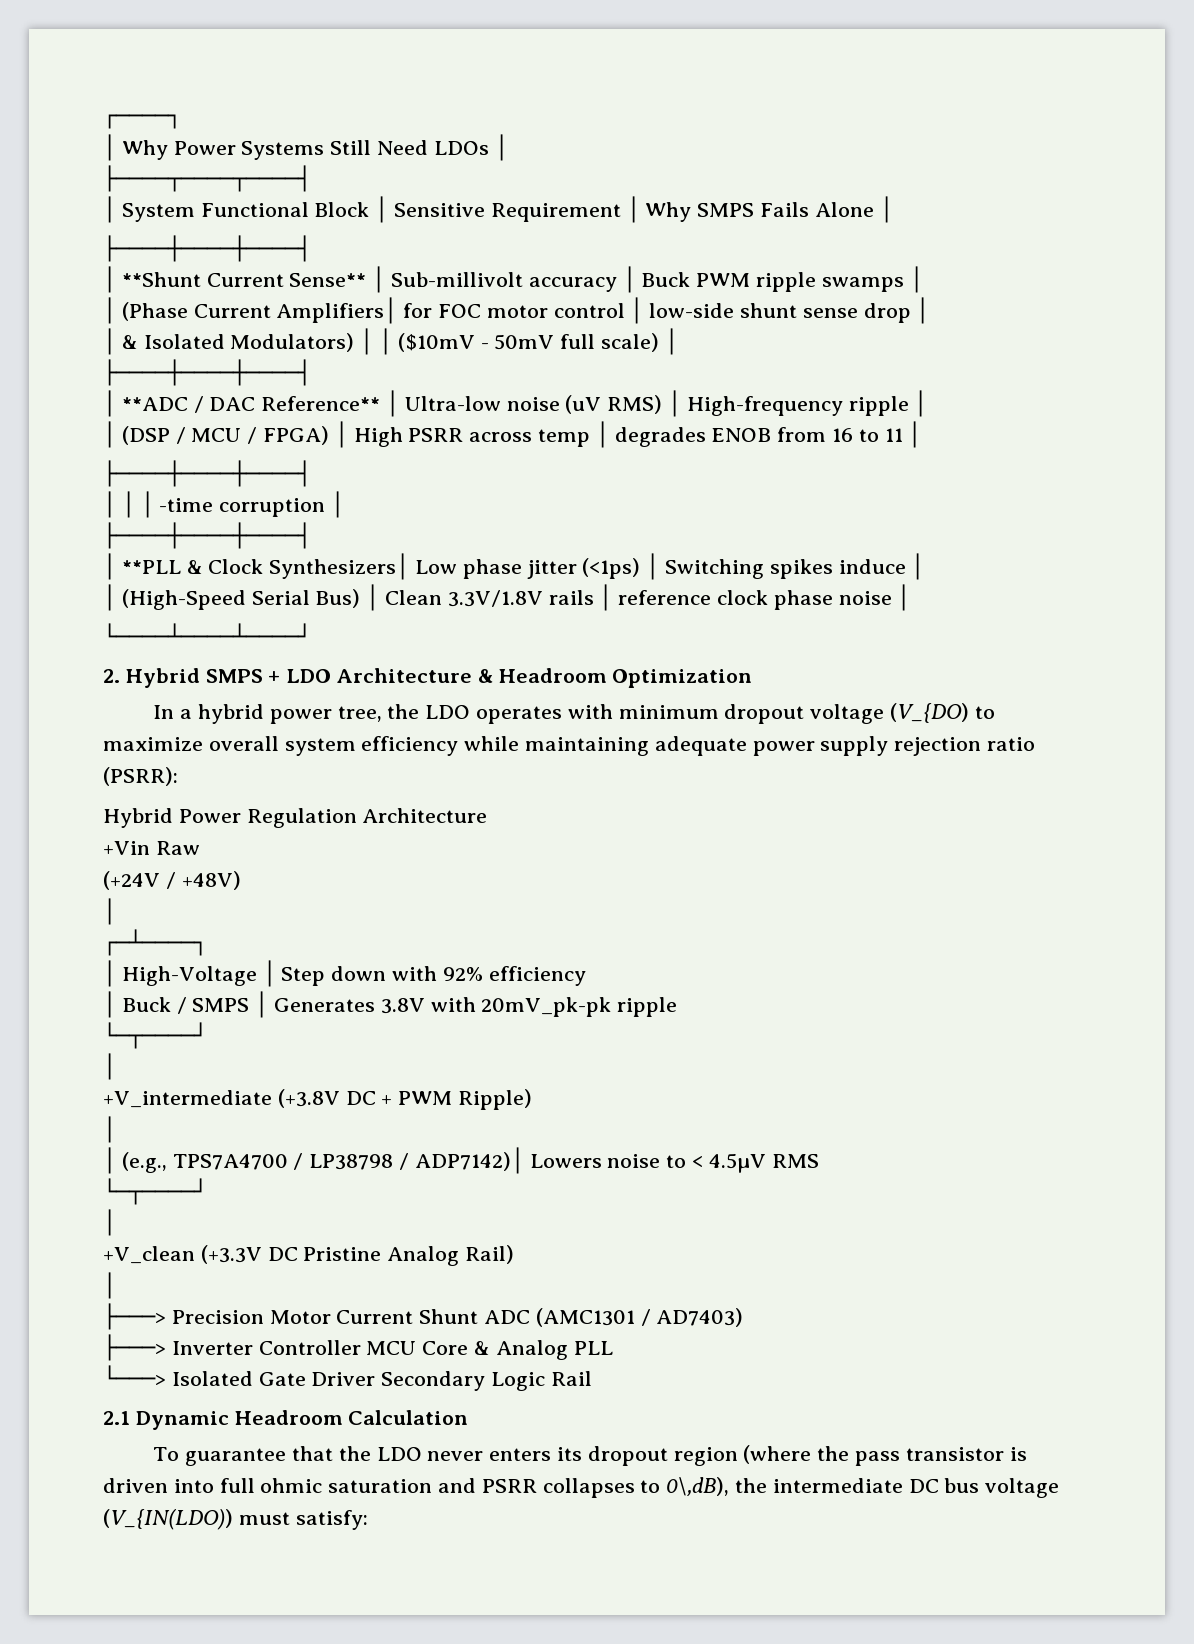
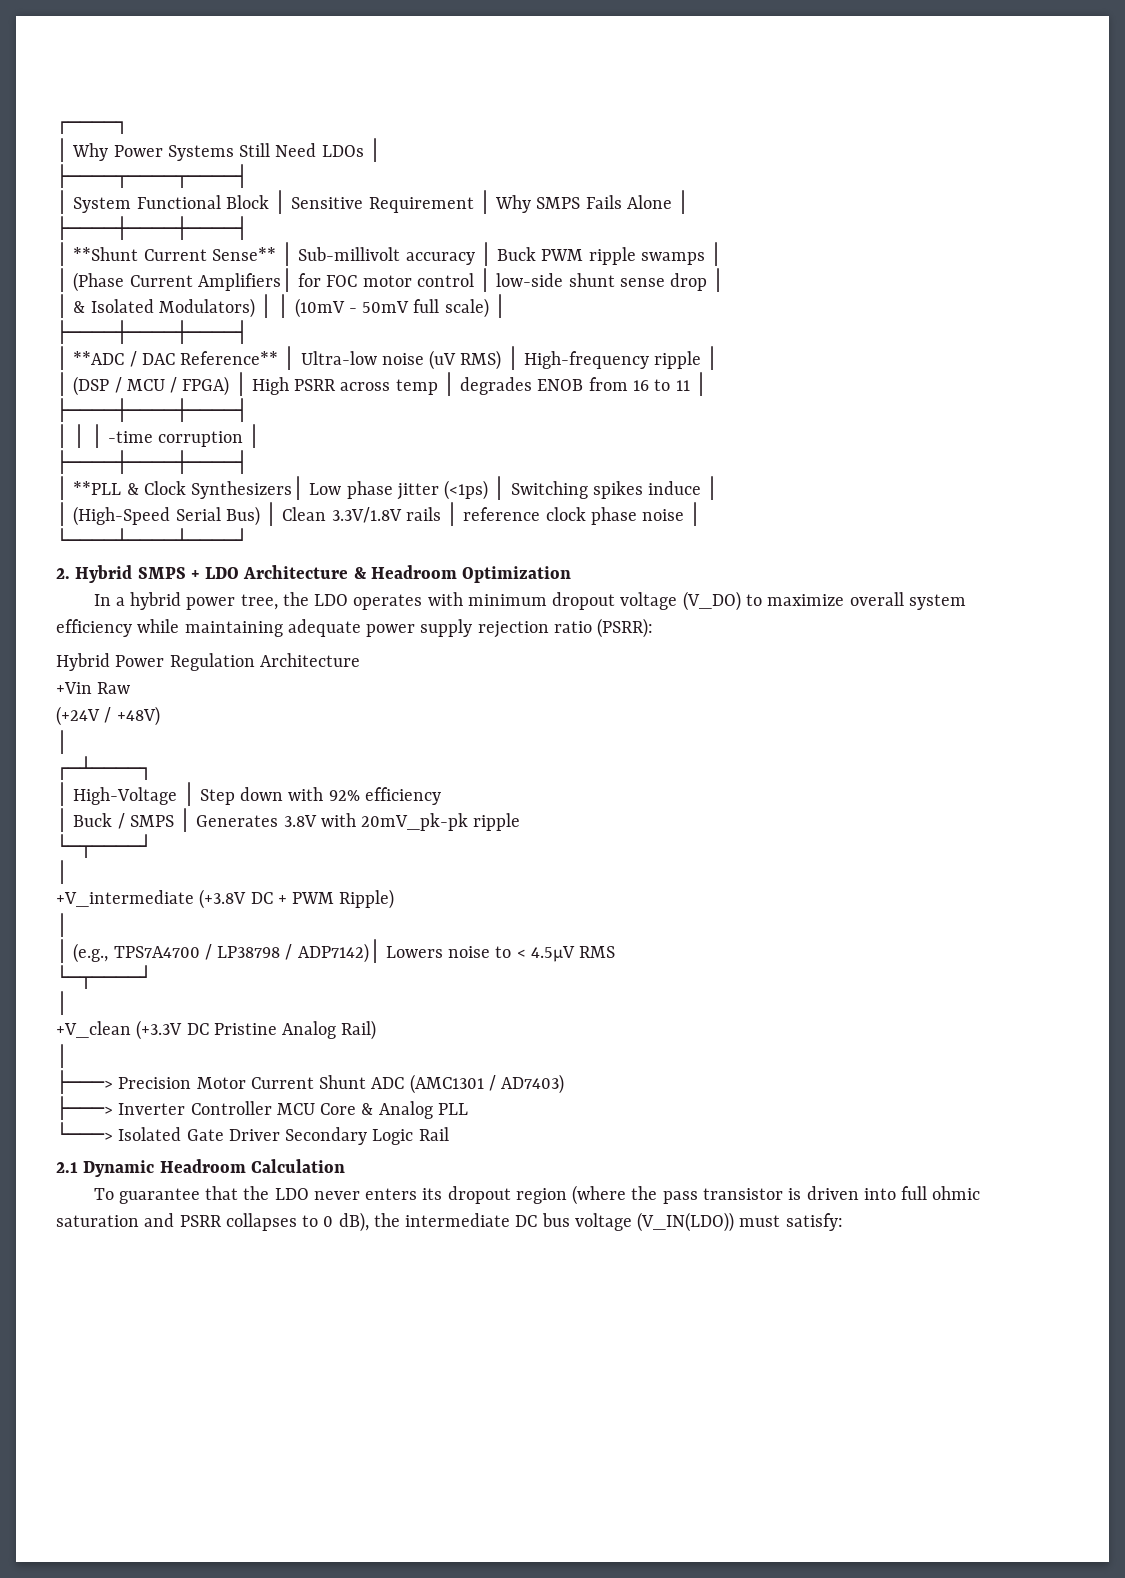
[397,333,475,352] ($10mV -> [294,298,345,318] (10mV
[889,703,969,723] (V_{DO) -> [682,591,741,611] (V_DO)
[666,1477,730,1496] 0\,dB), -> [323,1212,369,1232] 0 dB),
[103,1509,233,1530] (V_{IN(LDO)) -> [637,1212,735,1232] (V_IN(LDO))

